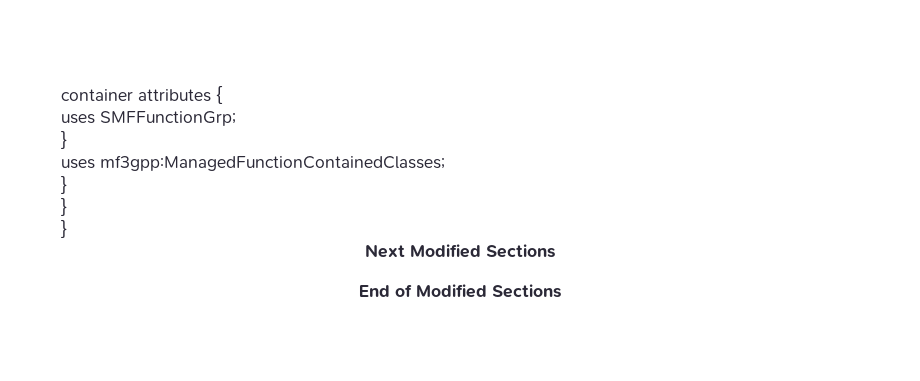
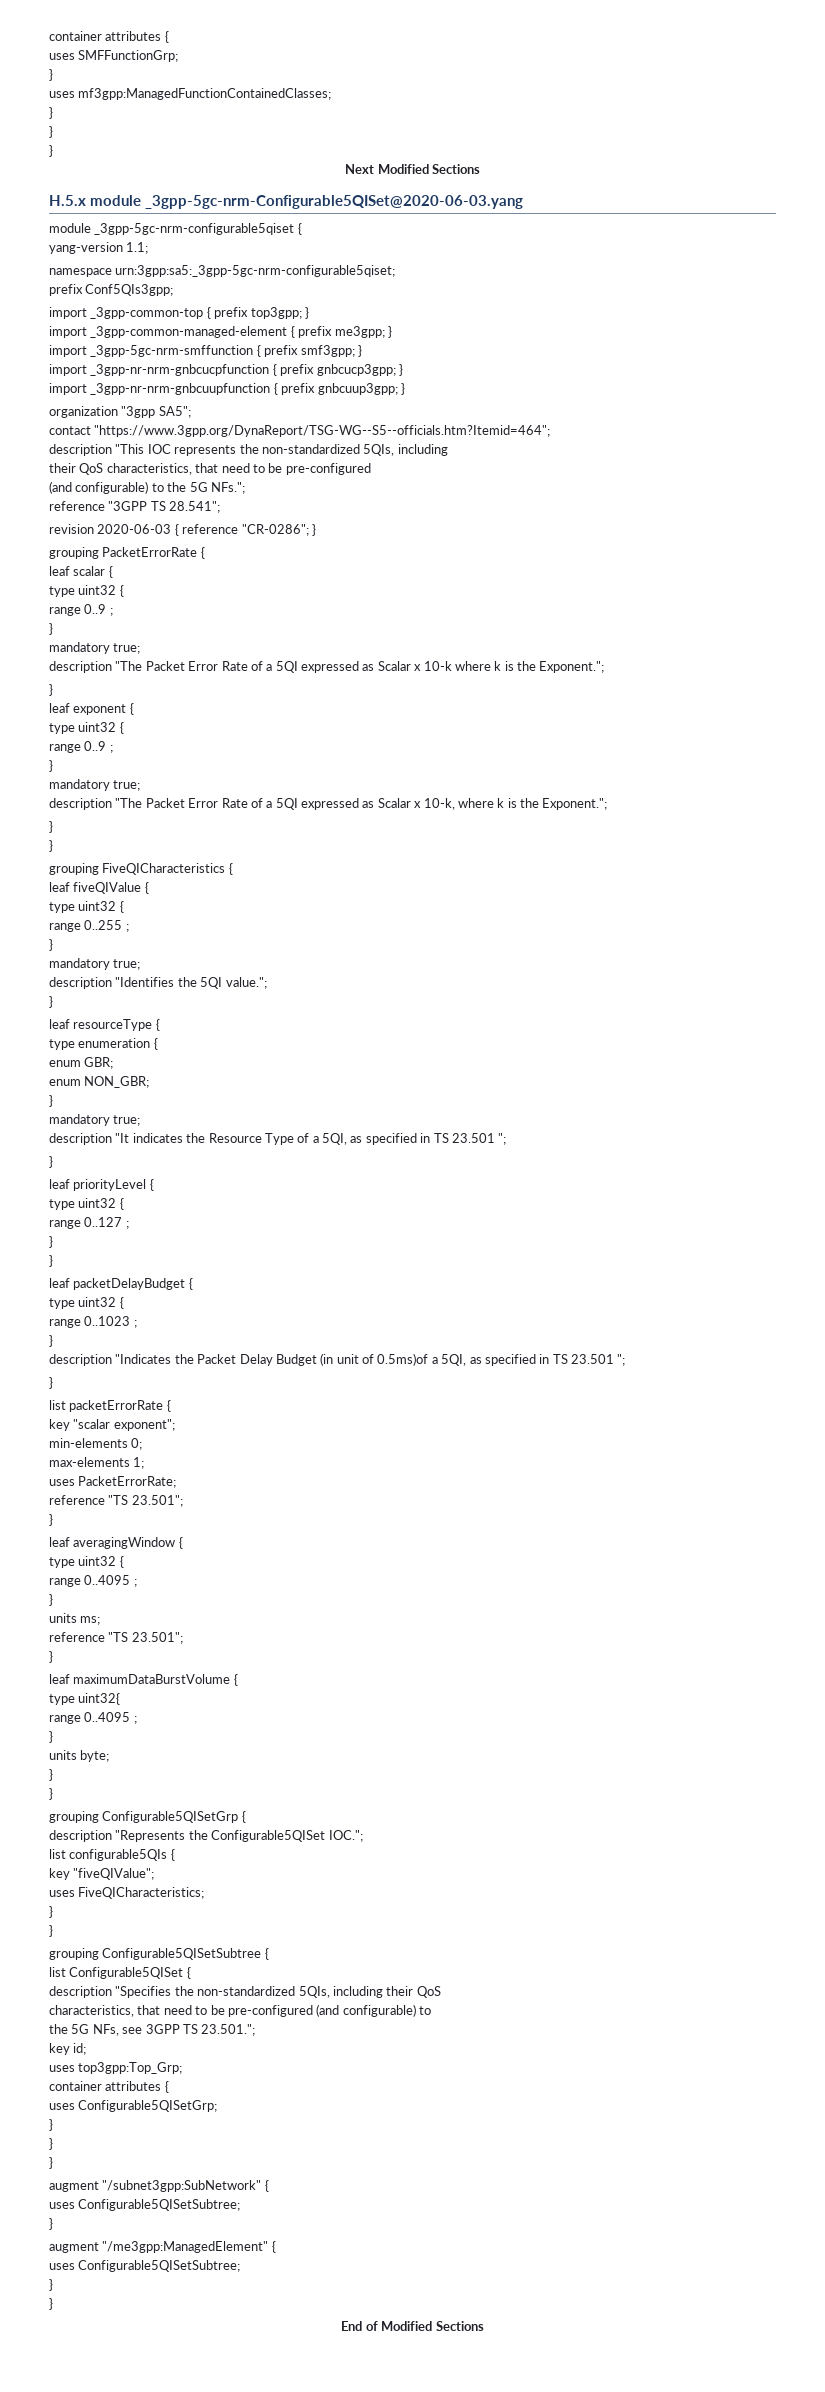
(555, 251) none -> [49,195,523,209] [49,223,302,235] [49,242,149,254] [49,265,396,277] [49,284,174,296] [49,307,309,319] [49,326,392,338] [49,345,362,357] [49,364,403,376] [49,383,405,395] [49,406,191,418] [49,425,551,437] [49,444,448,456] [49,463,371,475] [49,481,245,494] [49,501,221,513] [49,524,316,536] [49,547,205,559] [49,566,113,578] [49,585,124,597] [49,604,113,616] [49,623,53,635] [49,642,141,654] [49,661,605,673] [49,684,53,696] [49,703,134,715] [49,722,124,734] [49,741,113,753] [49,760,53,772] [49,779,141,791] [49,798,608,810] [49,821,53,833] [49,840,53,852] [49,863,233,875] [49,882,149,894] [49,901,124,913] [49,920,129,932] [49,939,53,951] [49,958,141,970] [49,977,267,989] [49,996,53,1008] [49,1019,160,1031] [49,1038,158,1050] [49,1057,114,1069] [49,1076,150,1088] [49,1095,53,1107] [49,1114,141,1126] [49,1133,507,1145] [49,1156,53,1168] [49,1179,154,1191] [49,1198,124,1210] [49,1217,129,1229] [49,1236,53,1248] [49,1255,53,1267] [49,1278,193,1290] [49,1297,124,1309] [49,1316,137,1328] [49,1335,53,1347] [49,1353,626,1366] [49,1377,53,1389] [49,1400,171,1412] [49,1419,175,1431] [49,1438,143,1450] [49,1457,145,1469] [49,1476,177,1488] [49,1495,183,1507] [49,1514,53,1526] [49,1537,183,1549] [49,1556,124,1568] [49,1575,137,1587] [49,1594,53,1606] [49,1613,101,1625] [49,1632,183,1644] [49,1651,53,1663] [49,1674,238,1686] [49,1693,121,1705] [49,1712,137,1724] [49,1731,53,1743] [49,1750,110,1762] [49,1769,53,1781] [49,1788,53,1800] [49,1811,246,1823] [49,1830,363,1842] [49,1849,175,1861] [49,1868,155,1880] [49,1887,205,1899] [49,1906,53,1918] [49,1925,53,1937] [49,1948,269,1960] [49,1967,191,1979] [49,1986,441,1998] [49,2004,431,2017] [49,2024,256,2036] [49,2043,87,2055] [49,2062,183,2074] [49,2081,169,2093] [49,2100,218,2112] [49,2119,53,2131] [49,2138,53,2150] [49,2157,53,2169] [49,2180,269,2192] [49,2199,241,2211] [49,2218,53,2230] [49,2241,276,2253] [49,2260,241,2272] [49,2279,53,2291] [49,2298,53,2310] // H.5.x module _3gpp-5gc-nrm-Configurable5QISet@2020-06-03.yang // module _3gpp-5gc-nrm-configurable5qiset { // yang-version 1.1; // namespace urn:3gpp:sa5:_3gpp-5gc-nrm-configurable5qiset; // prefix Conf5QIs3gpp; // import _3gpp-common-top { prefix top3gpp; } // import _3gpp-common-managed-element { prefix me3gpp; } // import _3gpp-5gc-nrm-smffunction { prefix smf3gpp; } // import _3gpp-nr-nrm-gnbcucpfunction { prefix gnbcucp3gpp; } // import _3gpp-nr-nrm-gnbcuupfunction { prefix gnbcuup3gpp; } // organization "3gpp SA5"; // contact "https://www.3gpp.org/DynaReport/TSG-WG--S5--officials.htm?Itemid=464"; // description "This IOC represents the non-standardized 5QIs, including // their QoS characteristics, that need to be pre-configured // (and configurable) to the 5G NFs."; // reference "3GPP TS 28.541"; // revision 2020-06-03 { reference "CR-0286"; } // grouping PacketErrorRate { // leaf scalar { // type uint32 { // range 0..9 ; // } // mandatory true; // description "The Packet Error Rate of a 5QI expressed as Scalar x 10-k where k is the Exponent."; // } // leaf exponent { // type uint32 { // range 0..9 ; // } // mandatory true; // description "The Packet Error Rate of a 5QI expressed as Scalar x 10-k, where k is the Exponent."; // } // } // grouping FiveQICharacteristics { // leaf fiveQIValue { // type uint32 { // range 0..255 ; // } // mandatory true; // description "Identifies the 5QI value."; // } // leaf resourceType { // type enumeration { // enum GBR; // enum NON_GBR; // } // mandatory true; // description "It indicates the Resource Type of a 5QI, as specified in TS 23.501 "; // } // leaf priorityLevel { // type uint32 { // range 0..127 ; // } // } // leaf packetDelayBudget { // type uint32 { // range 0..1023 ; // } // description "Indicates the Packet Delay Budget (in unit of 0.5ms)of a 5QI, as specified in TS 23.501 "; // } // list packetErrorRate { // key "scalar exponent"; // min-elements 0; // max-elements 1; // uses PacketErrorRate; // reference "TS 23.501"; // } // leaf averagingWindow { // type uint32 { // range 0..4095 ; // } // units ms; // reference "TS 23.501"; // } // leaf maximumDataBurstVolume { // type uint32{ // range 0..4095 ; // } // units byte; // } // } // grouping Configurable5QISetGrp { // description "Represents the Configurable5QISet IOC."; // list configurable5QIs { // key "fiveQIValue"; // uses FiveQICharacteristics; // } // } // grouping Configurable5QISetSubtree { // list Configurable5QISet { // description "Specifies the non-standardized 5QIs, including their QoS // characteristics, that need to be pre-configured (and configurable) to // the 5G NFs, see 3GPP TS 23.501."; // key id; // uses top3gpp:Top_Grp; // container attributes { // uses Configurable5QISetGrp; // } // } // } // augment "/subnet3gpp:SubNetwork" { // uses Configurable5QISetSubtree; // } // augment "/me3gpp:ManagedElement" { // uses Configurable5QISetSubtree; // } // }

